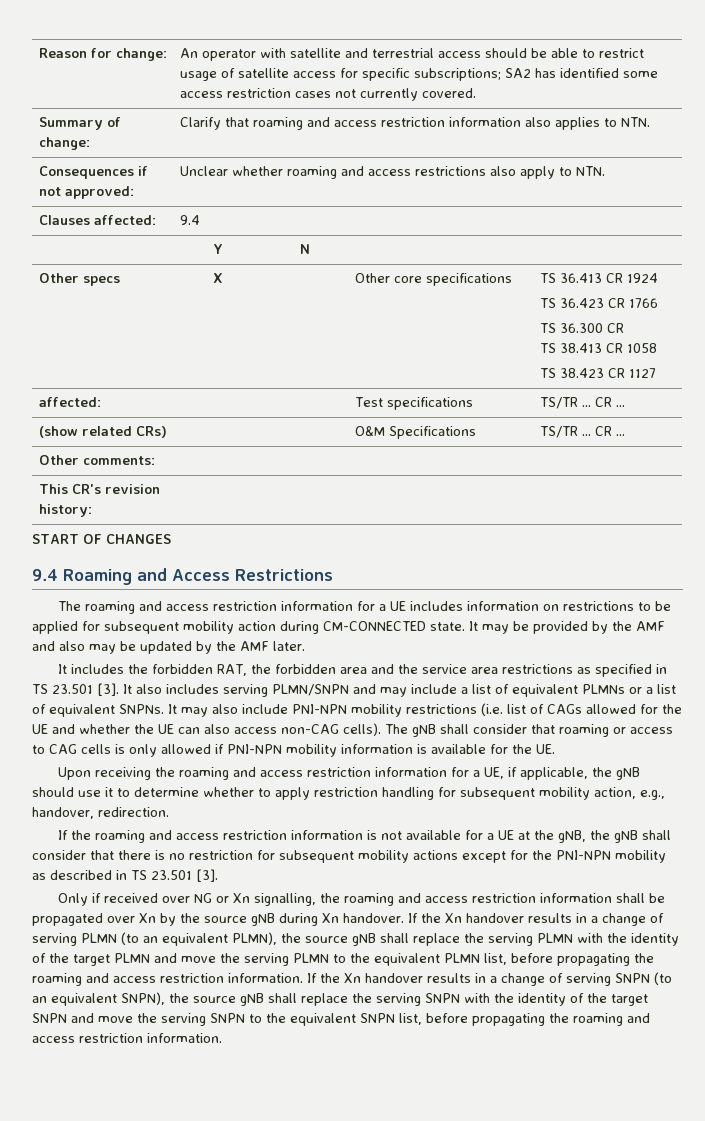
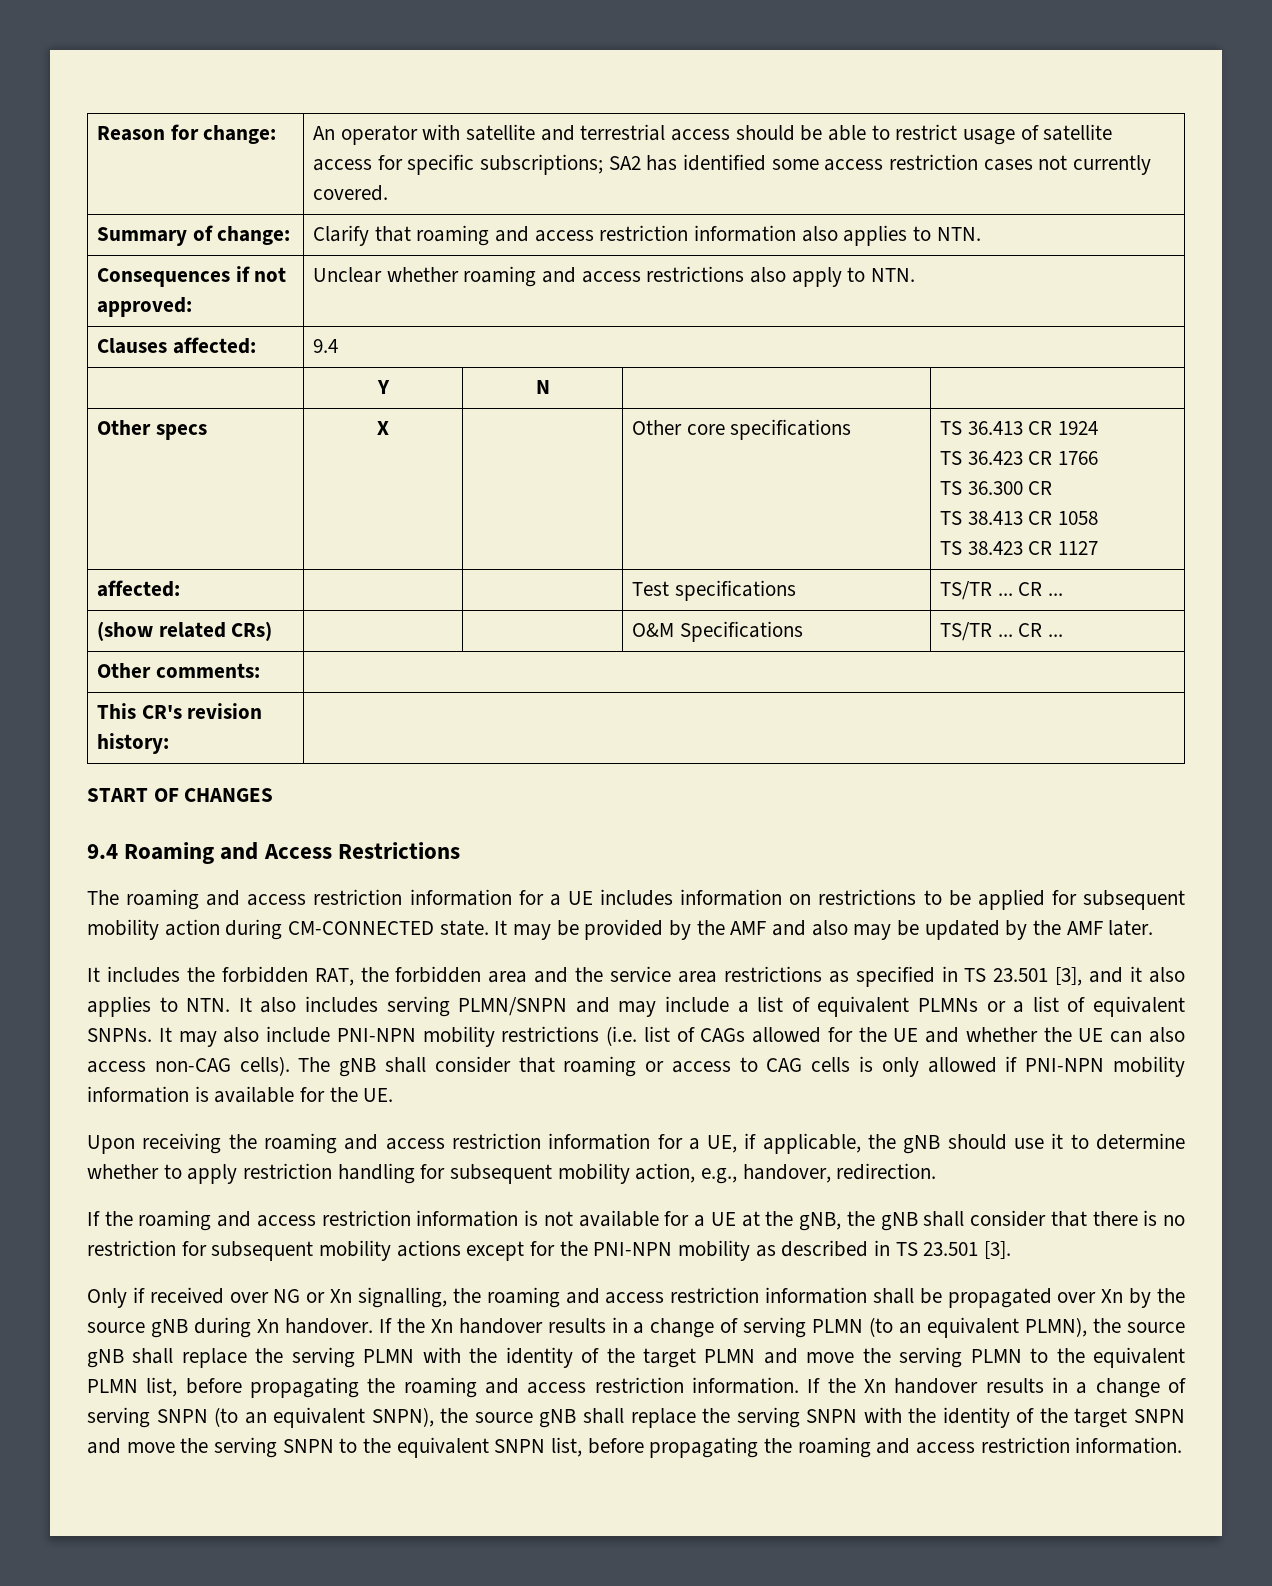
[97,683,119,696] [3]. -> [1055,966,1186,986] [87,996,231,1017] [3], and it also applies to NTN.

